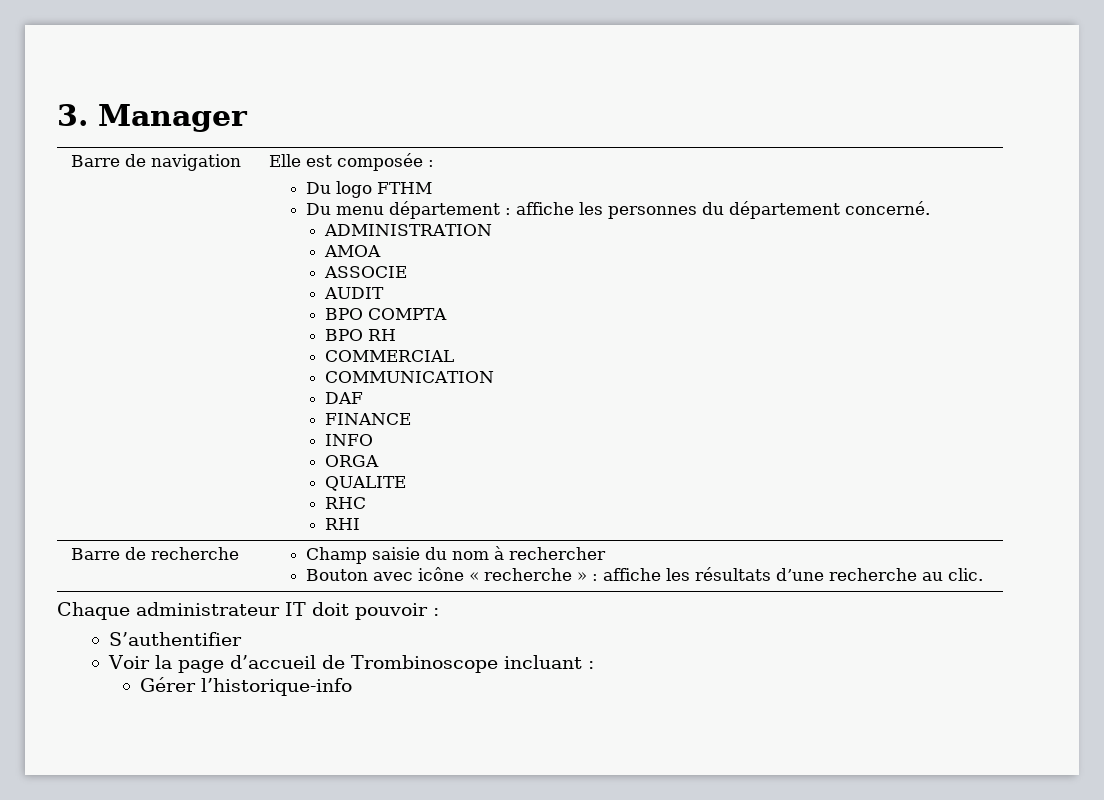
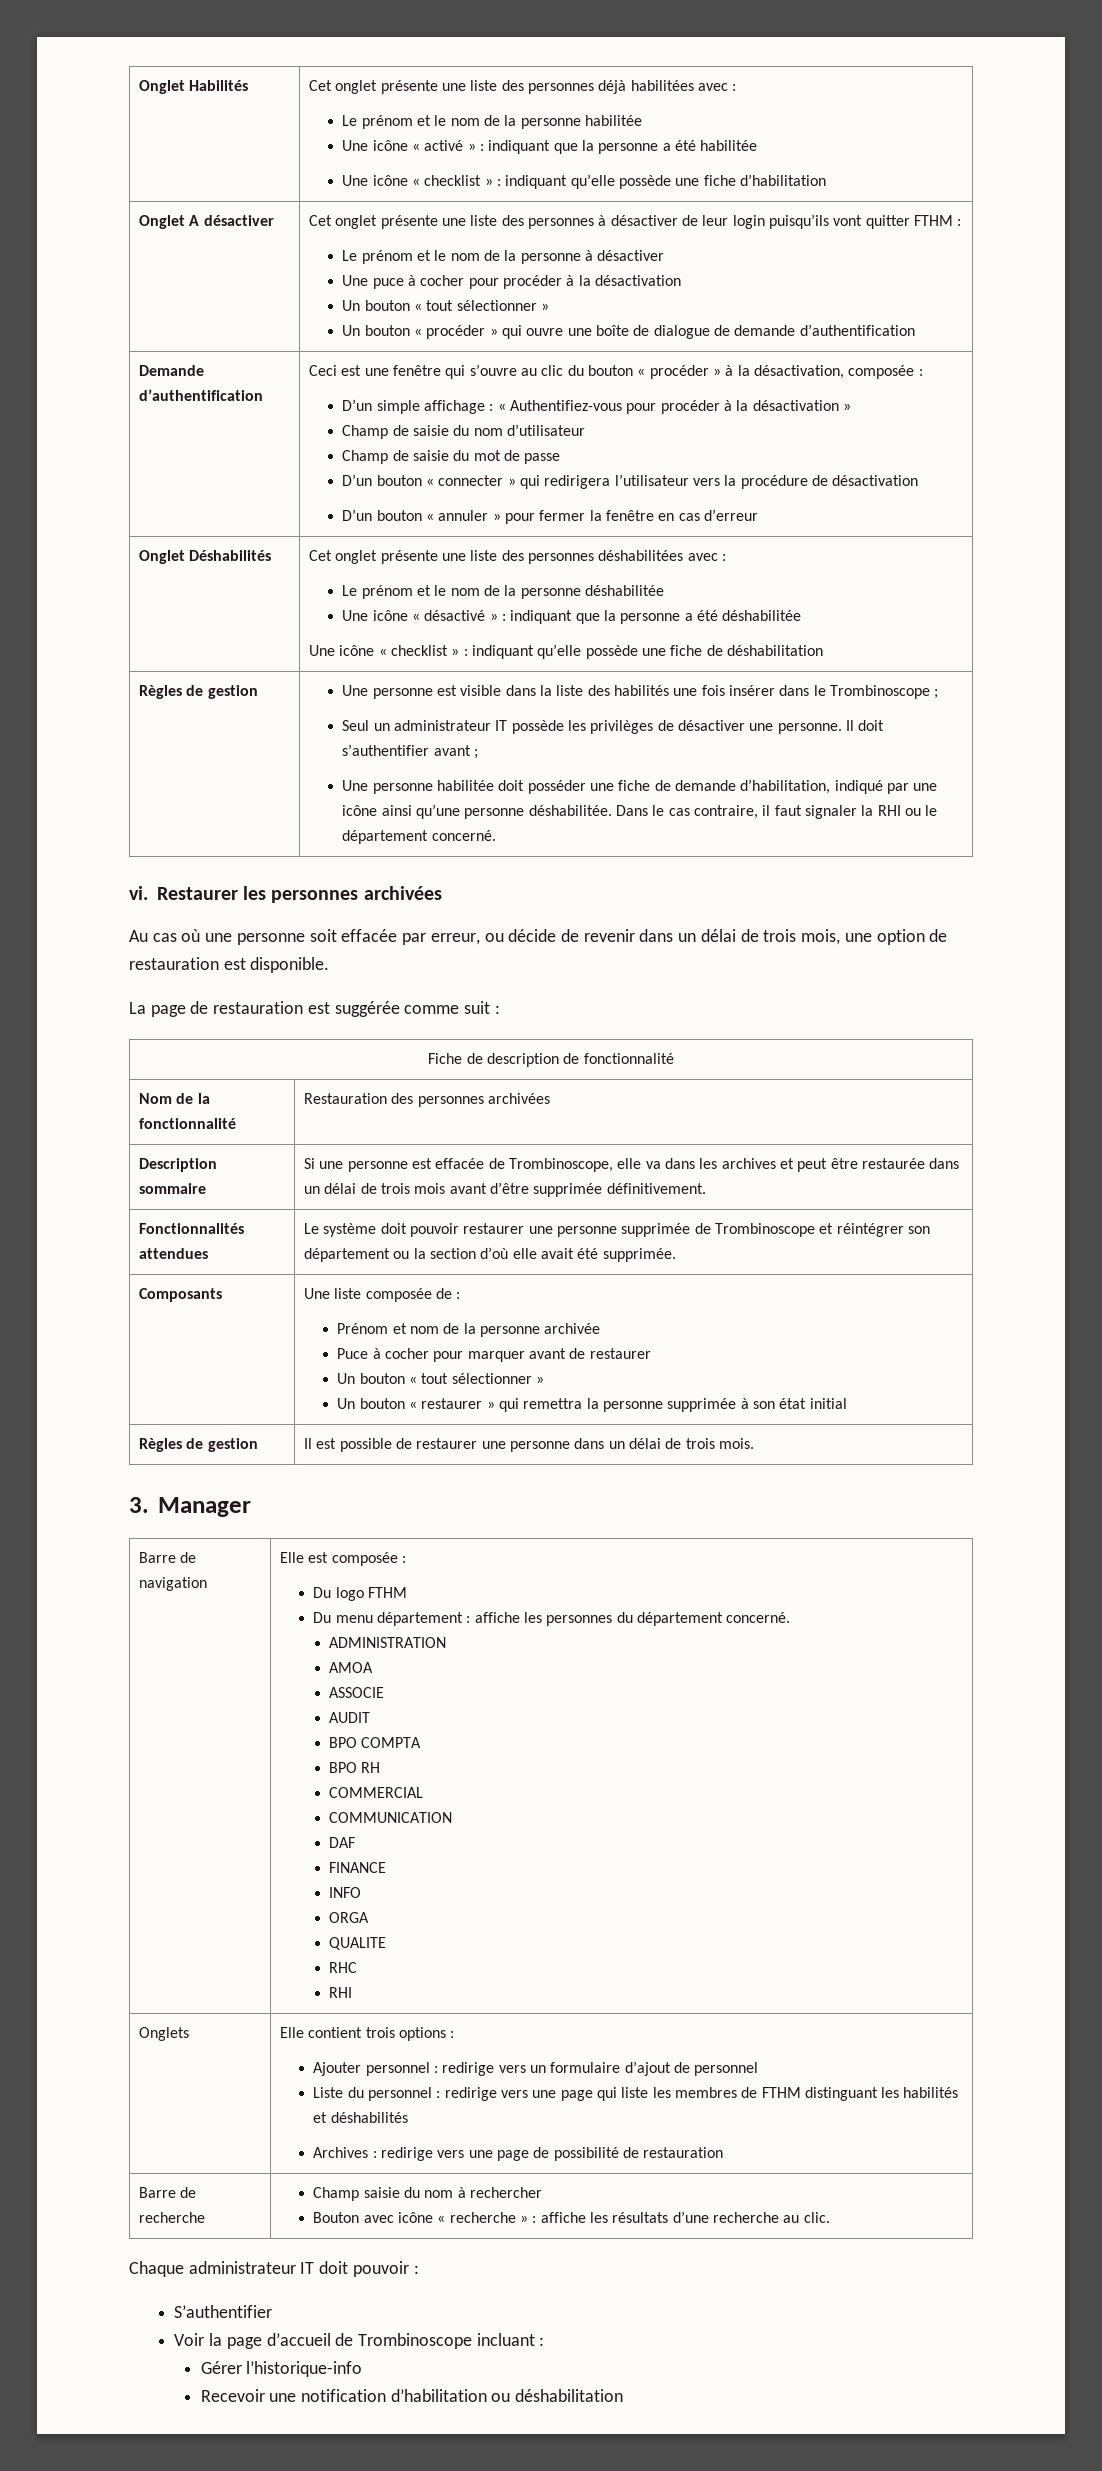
(57, 115) none -> [139,80,249,94] [309,80,737,94] [342,115,642,129] [342,140,758,154] [342,174,826,189] [139,215,274,229] [309,214,962,229] [342,250,665,264] [342,275,681,289] [342,300,549,311] [342,324,915,339] [139,365,205,376] [139,389,264,401] [309,364,923,379] [342,399,851,414] [342,424,585,439] [342,450,561,464] [342,474,919,489] [342,509,758,524] [139,550,272,564] [309,550,726,564] [342,585,664,599] [342,610,802,624] [309,644,823,659] [139,685,258,699] [342,685,939,699] [342,720,885,734] [342,744,479,759] [342,779,938,794] [342,804,938,819] [342,830,496,844] [129,886,442,903] [129,929,948,945] [129,957,330,973] [129,1001,500,1017] [428,1053,674,1067] [139,1093,210,1104] [139,1118,237,1129] [304,1093,551,1107] [139,1158,218,1172] [139,1183,207,1194] [304,1158,960,1172] [304,1182,706,1197] [139,1223,245,1234] [139,1248,209,1259] [304,1223,930,1237] [304,1247,676,1262] [139,1288,223,1302] [304,1288,461,1302] [337,1323,601,1337] [337,1348,651,1362] [337,1373,544,1384] [337,1398,847,1412] [139,1438,258,1452] [304,1438,754,1452] Onglet Habilités | Cet onglet présente une liste des personnes déjà habilitées avec : // Le prénom et le nom de la personne habilitée // Une icône « activé » : indiquant que la personne a été habilitée // Une icône « checklist » : indiquant qu’elle possède une fiche d’habilitation // Onglet A désactiver | Cet onglet présente une liste des personnes à désactiver de leur login puisqu’ils vont quitter FTHM : // Le prénom et le nom de la personne à désactiver // Une puce à cocher pour procéder à la désactivation // Un bouton « tout sélectionner » // Un bouton « procéder » qui ouvre une boîte de dialogue de demande d’authentification // Demande d’authentification | Ceci est une fenêtre qui s’ouvre au clic du bouton « procéder » à la désactivation, composée : // D’un simple affichage : « Authentifiez-vous pour procéder à la désactivation » // Champ de saisie du nom d’utilisateur // Champ de saisie du mot de passe // D’un bouton « connecter » qui redirigera l’utilisateur vers la procédure de désactivation // D’un bouton « annuler » pour fermer la fenêtre en cas d’erreur // Onglet Déshabilités | Cet onglet présente une liste des personnes déshabilitées avec : // Le prénom et le nom de la personne déshabilitée // Une icône « désactivé » : indiquant que la personne a été déshabilitée // Une icône « checklist » : indiquant qu’elle possède une fiche de déshabilitation // Règles de gestion | Une personne est visible dans la liste des habilités une fois insérer dans le Trombinoscope ; // Seul un administrateur IT possède les privilèges de désactiver une personne. Il doit s’authentifier avant ; // Une personne habilitée doit posséder une fiche de demande d’habilitation, indiqué par une icône ainsi qu’une personne déshabilitée. Dans le cas contraire, il faut signaler la RHI ou le département concerné. // vi. Restaurer les personnes archivées // Au cas où une personne soit effacée par erreur, ou décide de revenir dans un délai de trois mois, une option de restauration est disponible. // La page de restauration est suggérée comme suit : // Fiche de description de fonctionnalité // Nom de la fonctionnalité | Restauration des personnes archivées // Description sommaire | Si une personne est effacée de Trombinoscope, elle va dans les archives et peut être restaurée dans un délai de trois mois avant d’être supprimée définitivement. // Fonctionnalités attendues | Le système doit pouvoir restaurer une personne supprimée de Trombinoscope et réintégrer son département ou la section d’où elle avait été supprimée. // Composants | Une liste composée de : // Prénom et nom de la personne archivée // Puce à cocher pour marquer avant de restaurer // Un bouton « tout sélectionner » // Un bouton « restaurer » qui remettra la personne supprimée à son état initial // Règles de gestion | Il est possible de restaurer une personne dans un délai de trois mois. //
(360, 524) none -> [139,2027,190,2041] [280,2027,455,2041] [313,2061,759,2076] [313,2087,959,2101] [313,2112,408,2123] [313,2147,724,2161] // Onglets | Elle contient trois options : // Ajouter personnel : redirige vers un formulaire d’ajout de personnel // Liste du personnel : redirige vers une page qui liste les membres de FTHM distinguant les habilités et déshabilités // Archives : redirige vers une page de possibilité de restauration
(353, 687) none -> [200,2389,624,2402] // Recevoir une notification d’habilitation ou déshabilitation

